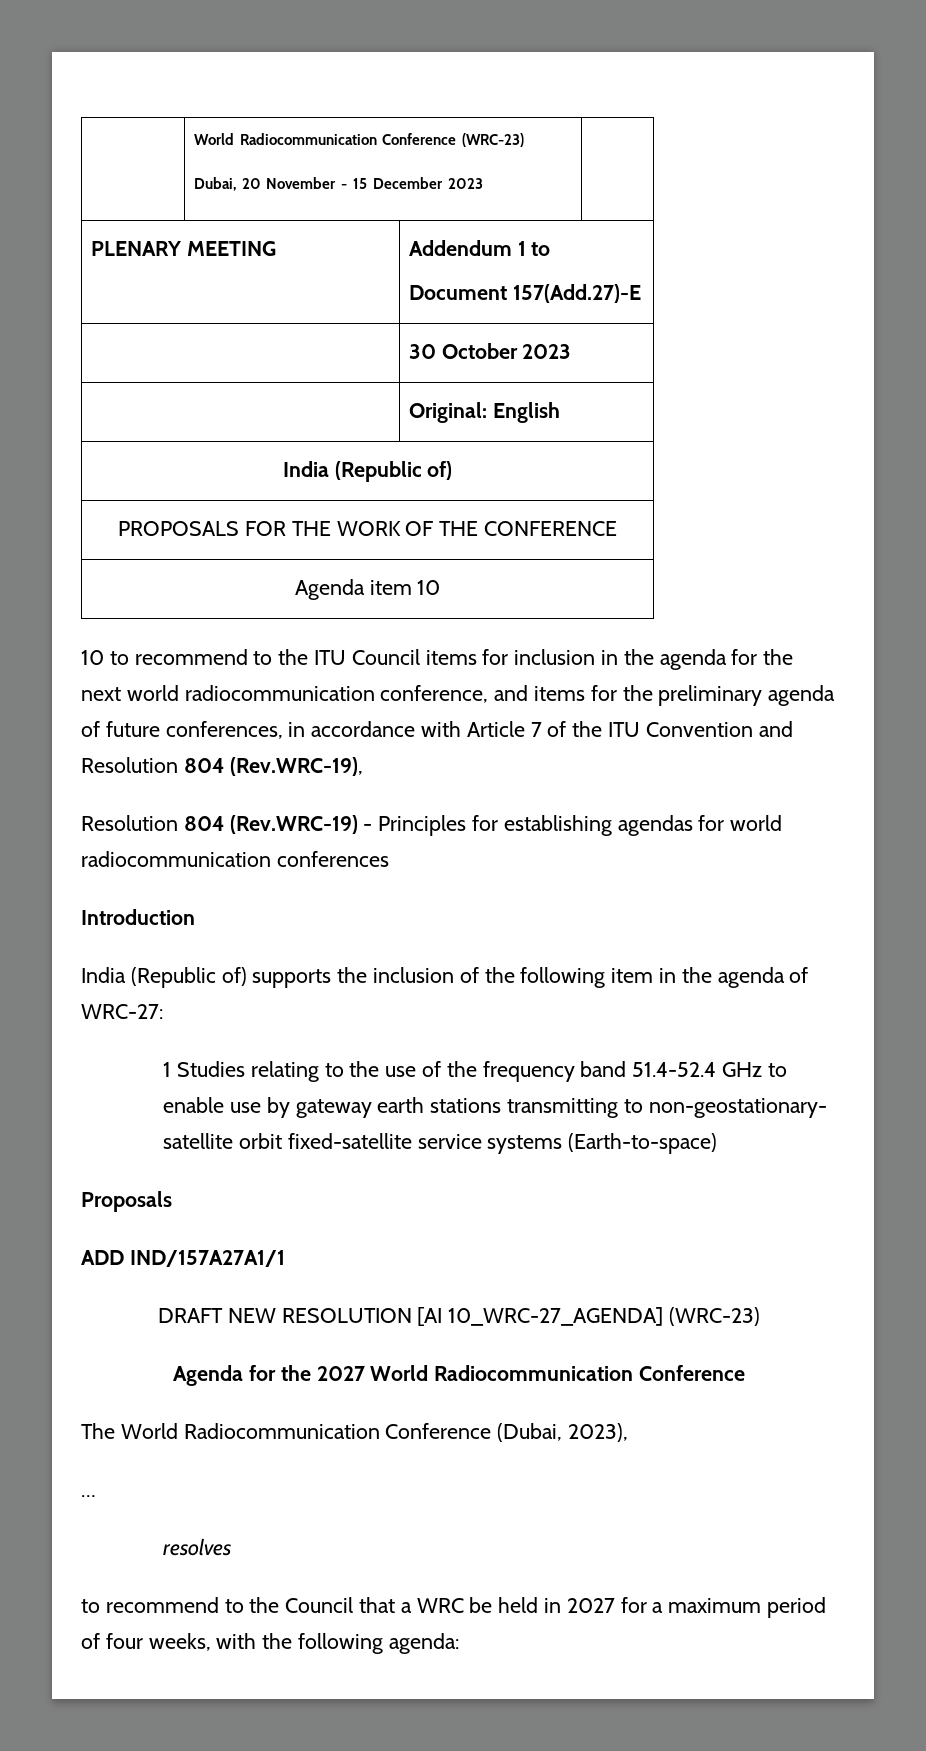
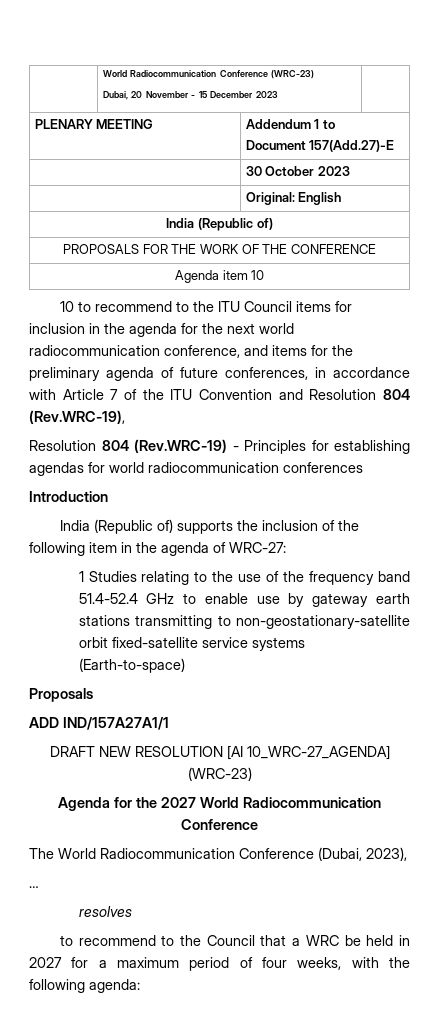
[648,1098,827,1118] [163,1133,234,1149] non-geostationary- satellite -> [236,615,411,629] non-geostationary-satellite

